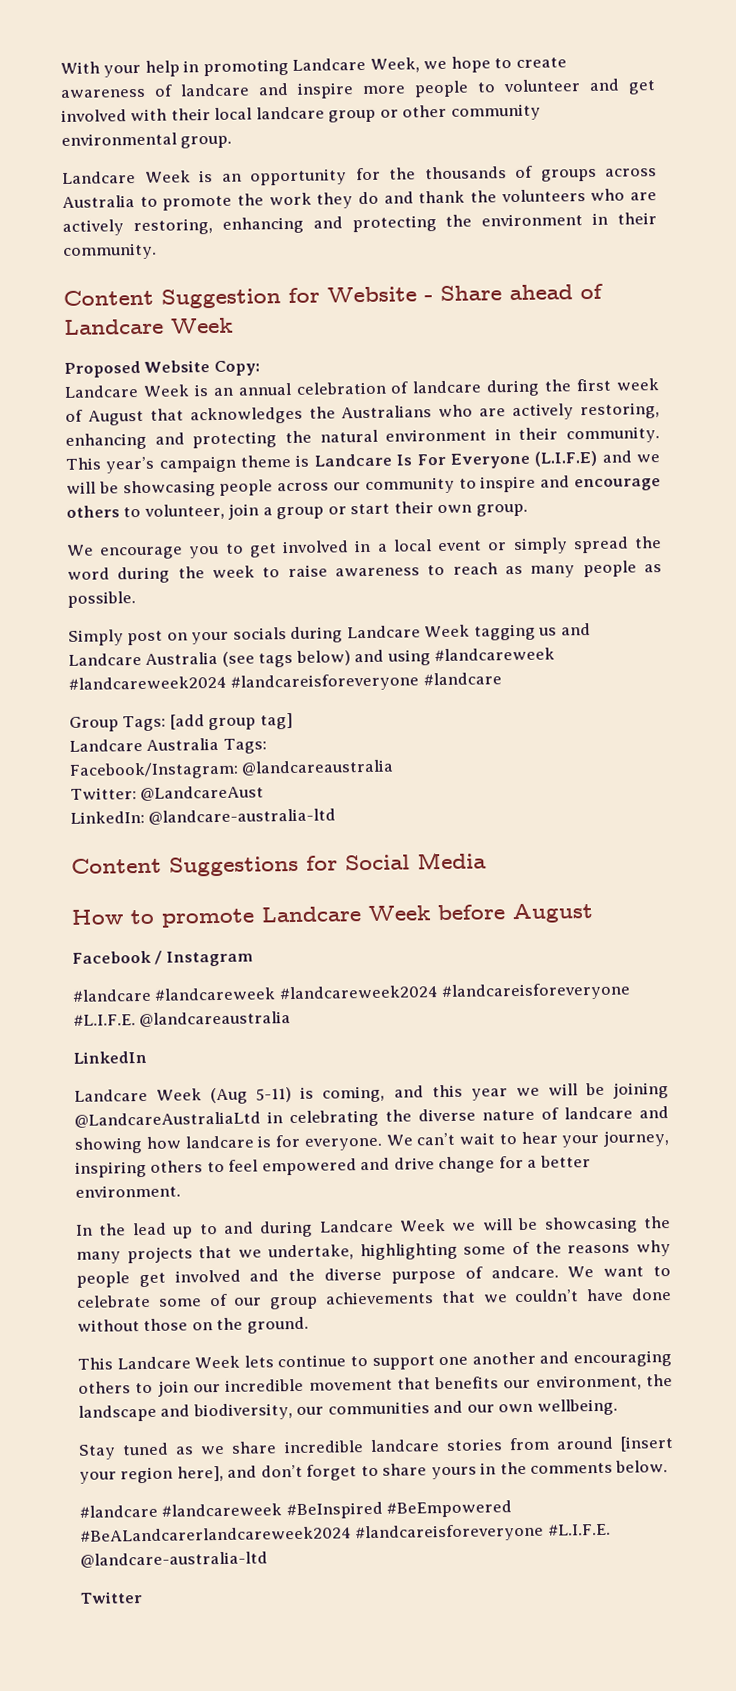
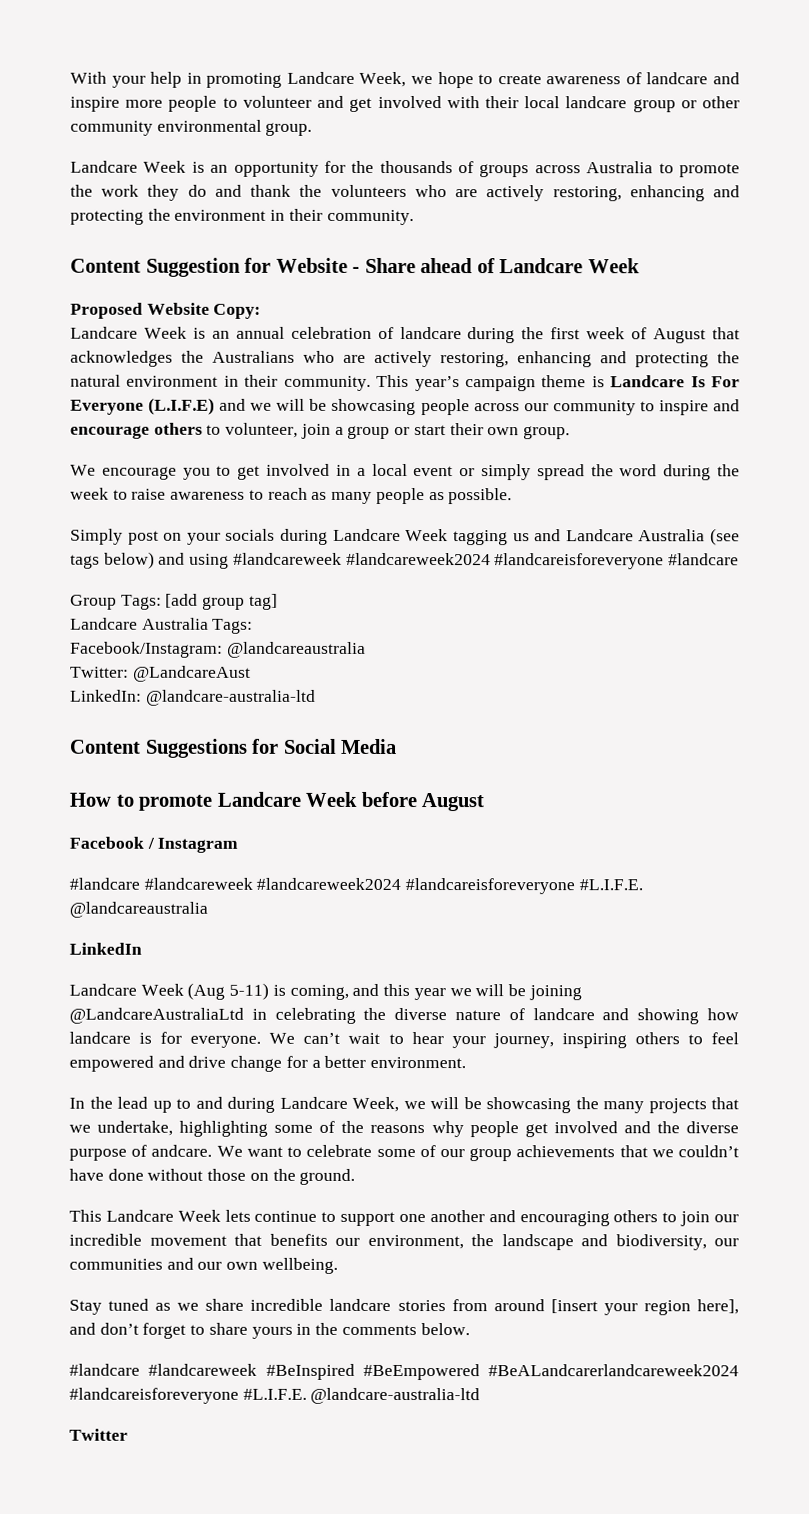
[399,1218,447,1232] Week -> [352,1096,399,1112] Week,

